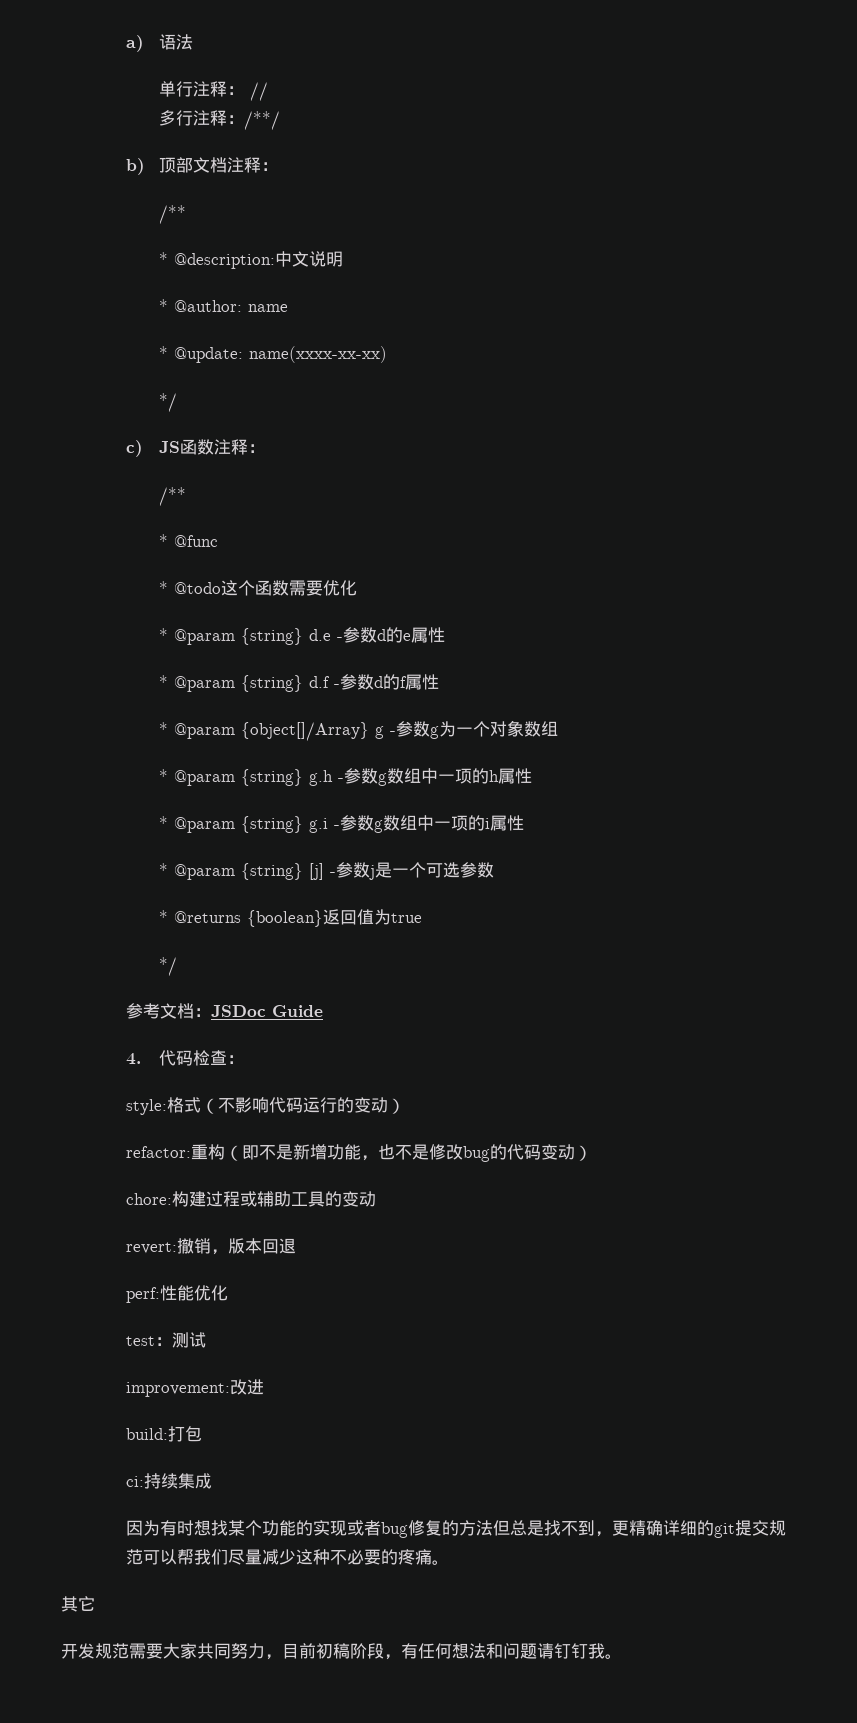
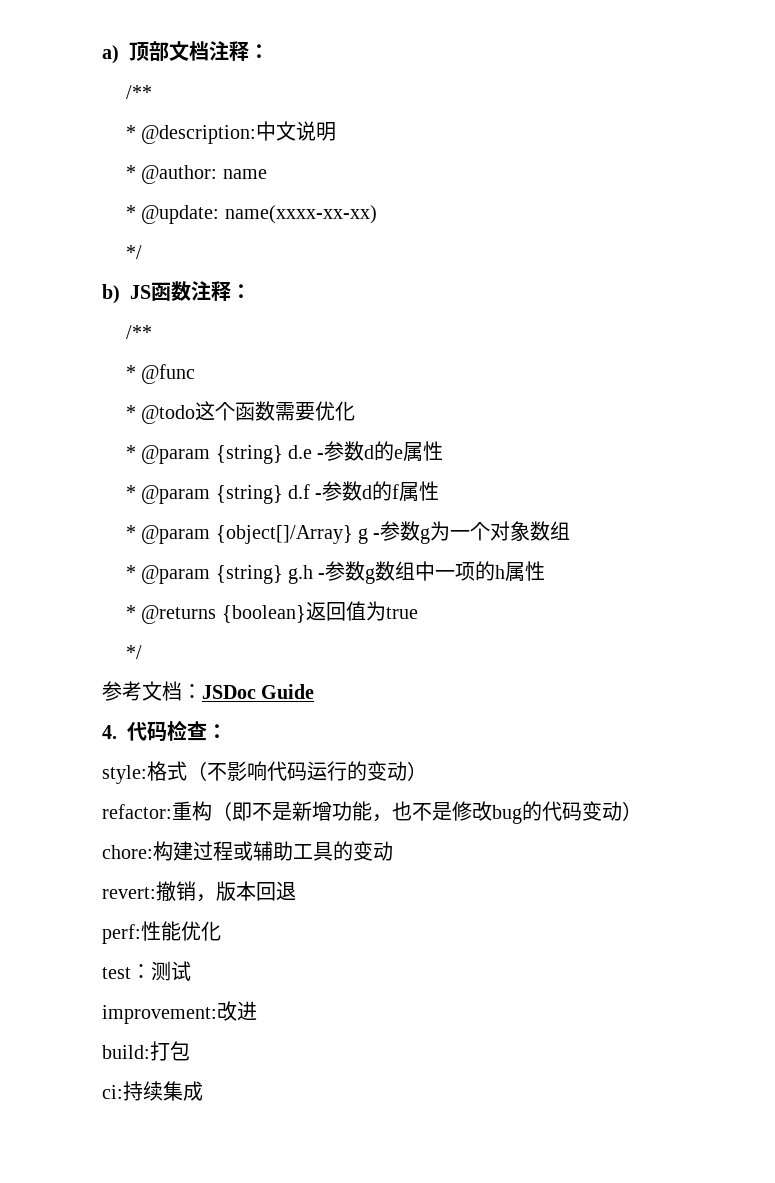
[159,34,194,50] [159,81,269,101] [159,110,281,130] [126,158,146,175] 语法 // 单行注释： // // 多行注释：/**/ // b) -> (119, 54) none
[126,440,144,457] c) -> [101,284,120,304] b)
[159,815,525,833] [159,862,495,880] // * @param {string} g.i -参数g数组中一项的i属性 // * @param {string} [j] -参数j是一个可选参数 -> (546, 571) none
[126,1520,787,1538] [126,1549,450,1565] [61,1596,95,1612] [61,1643,622,1660] // 因为有时想找某个功能的实现或者bug修复的方法但总是找不到，更精确详细的git提交规范可以帮我们尽量减少这种不必要的疼痛。 // 其它 // 开发规范需要大家共同努力，目前初稿阶段，有任何想法和问题请钉钉我。 -> (203, 1091) none

